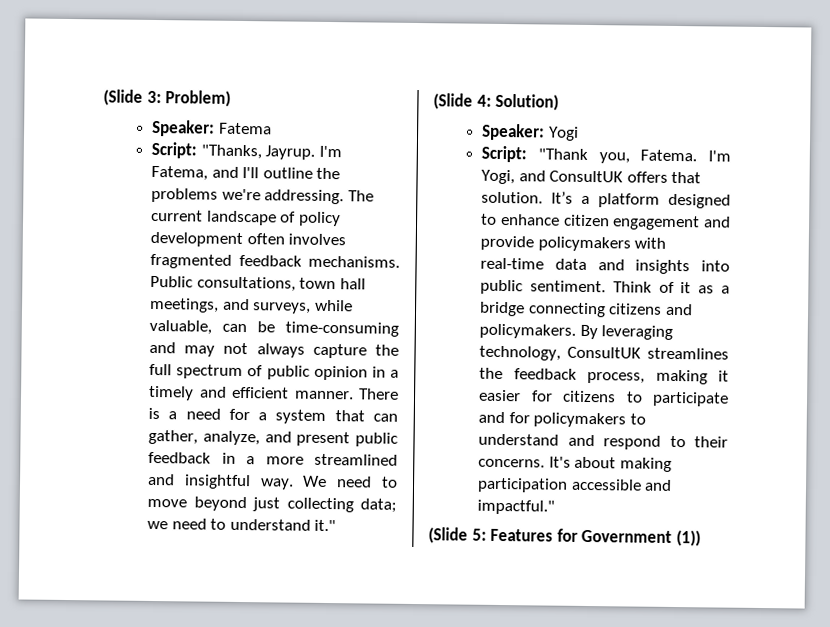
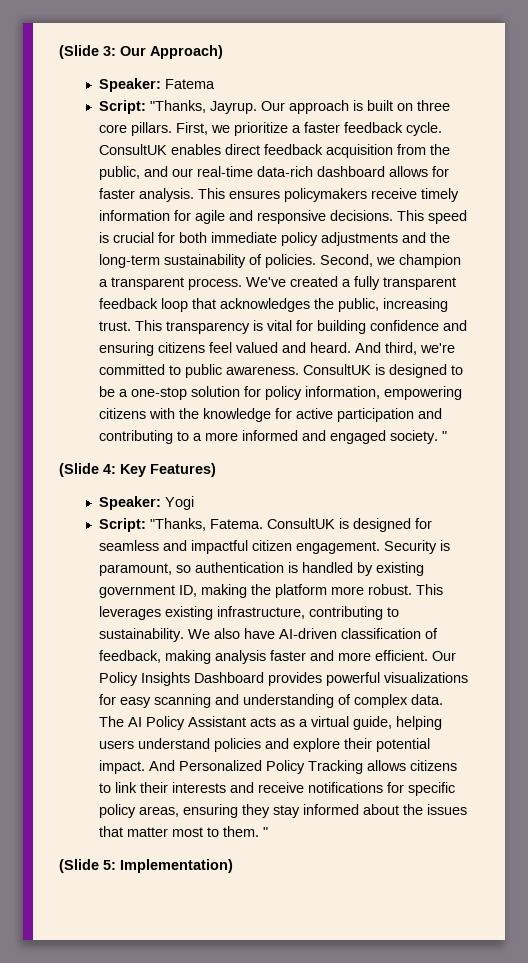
[165,90,232,107] Problem) -> [120,45,223,59] Our Approach)
[318,145,342,158] [151,165,341,181] [151,187,374,205] [151,209,341,227] [150,231,347,248] [150,253,400,269] [150,275,366,292] [150,297,353,314] [149,319,399,337] [149,341,400,359] [149,363,399,381] [148,385,399,401] [148,407,399,424] [148,429,398,447] [148,451,398,466] [148,473,398,490] [147,496,397,513] [147,518,337,532] I'm Fatema, and I'll outline the problems we're addressing. The current landscape of policy development often involves fragmented feedback mechanisms. Public consultations, town hall meetings, and surveys, while valuable, can be time-consuming and may not always capture the full spectrum of public opinion in a timely and efficient manner. There is a need for a system that can gather, analyze, and present public feedback in a more streamlined and insightful way. We need to move beyond just collecting data; we need to understand it." -> [260,100,450,114] [98,122,442,136] [98,144,450,158] [98,166,449,180] [98,188,459,202] [98,210,467,224] [98,232,450,246] [98,254,461,268] [98,276,456,290] [98,298,448,312] [98,320,467,334] [98,342,455,356] [98,364,463,378] [98,386,462,400] [98,408,442,422] [98,430,447,444] Our approach is built on three core pillars. First, we prioritize a faster feedback cycle. ConsultUK enables direct feedback acquisition from the public, and our real-time data-rich dashboard allows for faster analysis. This ensures policymakers receive timely information for agile and responsive decisions. This speed is crucial for both immediate policy adjustments and the long-term sustainability of policies. Second, we champion a transparent process. We've created a fully transparent feedback loop that acknowledges the public, increasing trust. This transparency is vital for building confidence and ensuring citizens feel valued and heard. And third, we're committed to public awareness. ConsultUK is designed to be a one-stop solution for policy information, empowering citizens with the knowledge for active participation and contributing to a more informed and engaged society. "
[495,93,560,111] Solution) -> [120,463,216,477] Key Features)
[537,148,731,164] [481,169,702,185] [481,191,731,209] [481,213,731,231] [480,235,667,252] [480,257,730,275] [480,279,730,295] [479,301,693,318] [479,323,674,340] [479,345,729,361] [479,367,729,385] [478,389,729,407] [478,411,646,428] [478,433,728,450] [478,456,672,472] [477,477,673,493] [477,499,556,515] [428,527,701,547] "Thank you, Fatema. I'm Yogi, and ConsultUK offers that solution. It’s a platform designed to enhance citizen engagement and provide policymakers with real-time data and insights into public sentiment. Think of it as a bridge connecting citizens and policymakers. By leveraging technology, ConsultUK streamlines the feedback process, making it easier for citizens to participate and for policymakers to understand and respond to their concerns. It's about making participation accessible and impactful." // (Slide 5: Features for Government (1)) -> [149,518,432,532] [98,540,450,554] [98,562,424,576] [98,584,443,598] [98,606,399,620] [98,628,438,642] [98,650,456,664] [98,672,468,686] [98,694,443,708] [98,716,442,730] [98,738,430,752] [98,760,457,774] [98,782,455,796] [98,804,467,818] [98,826,268,837] [59,859,233,873] "Thanks, Fatema. ConsultUK is designed for seamless and impactful citizen engagement. Security is paramount, so authentication is handled by existing government ID, making the platform more robust. This leverages existing infrastructure, contributing to sustainability. We also have AI-driven classification of feedback, making analysis faster and more efficient. Our Policy Insights Dashboard provides powerful visualizations for easy scanning and understanding of complex data. The AI Policy Assistant acts as a virtual guide, helping users understand policies and explore their potential impact. And Personalized Policy Tracking allows citizens to link their interests and receive notifications for specific policy areas, ensuring they stay informed about the issues that matter most to them. " // (Slide 5: Implementation)

